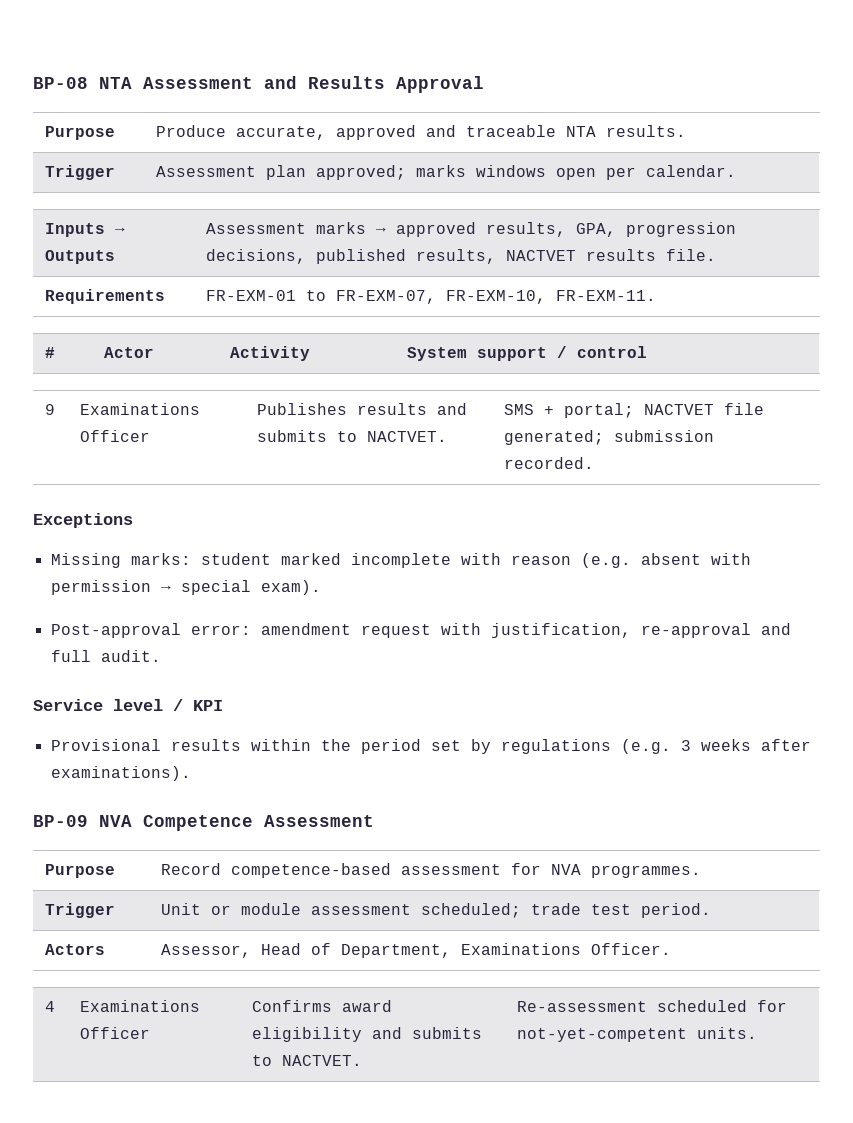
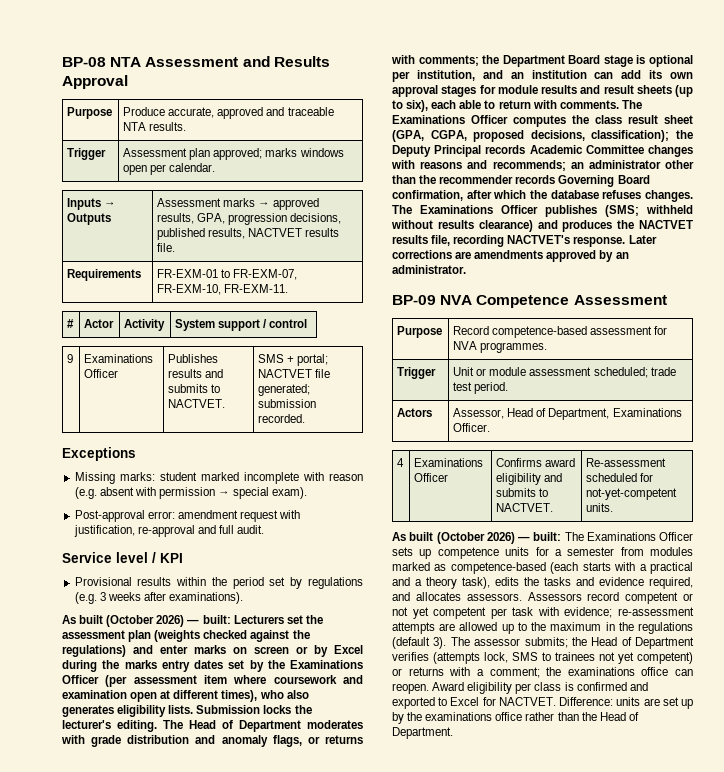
(191, 773) none -> [62,615,323,627] [62,630,310,642] [62,645,363,657] [62,660,363,672] [62,675,364,687] [62,690,309,702] [62,705,312,717] [62,720,363,732] [61,735,363,747] [391,55,693,67] [392,70,693,82] [392,85,693,97] [392,100,642,112] [392,115,693,127] [392,130,693,142] [392,145,693,157] [391,160,694,171] [392,175,650,187] [392,190,693,202] [392,205,693,217] [391,220,693,232] [392,235,657,247] [392,250,629,262] [392,265,466,274] // As built (October 2026) — built: Lecturers set the assessment plan (weights checked against the regulations) and enter marks on screen or by Excel during the marks entry dates set by the Examinations Officer (per assessment item where coursework and examination open at different times), who also generates eligibility lists. Submission locks the lecturer's editing. The Head of Department moderates with grade distribution and anomaly flags, or returns with comments; the Department Board stage is optional per institution, and an institution can add its own approval stages for module results and result sheets (up to six), each able to return with comments. The Examinations Officer computes the class result sheet (GPA, CGPA, proposed decisions, classification); the Deputy Principal records Academic Committee changes with reasons and recommends; an administrator other than the recommender records Governing Board confirmation, after which the database refuses changes. The Examinations Officer publishes (SMS; withheld without results clearance) and produces the NACTVET results file, recording NACTVET's response. Later corrections are amendments approved by an administrator.
(758, 1033) none -> [392,532,693,544] [392,547,693,559] [392,562,693,574] [392,577,693,589] [392,592,693,604] [392,607,694,619] [392,622,693,634] [392,637,694,649] [392,652,693,664] [392,667,693,678] [392,682,648,694] [392,697,693,709] [392,712,639,724] [392,727,453,739] // As built (October 2026) — built: The Examinations Officer sets up competence units for a semester from modules marked as competence-based (each starts with a practical and a theory task), edits the tasks and evidence required, and allocates assessors. Assessors record competent or not yet competent per task with evidence; re-assessment attempts are allowed up to the maximum in the regulations (default 3). The assessor submits; the Head of Department verifies (attempts lock, SMS to trainees not yet competent) or returns with a comment; the examinations office can reopen. Award eligibility per class is confirmed and exported to Excel for NACTVET. Difference: units are set up by the examinations office rather than the Head of Department.

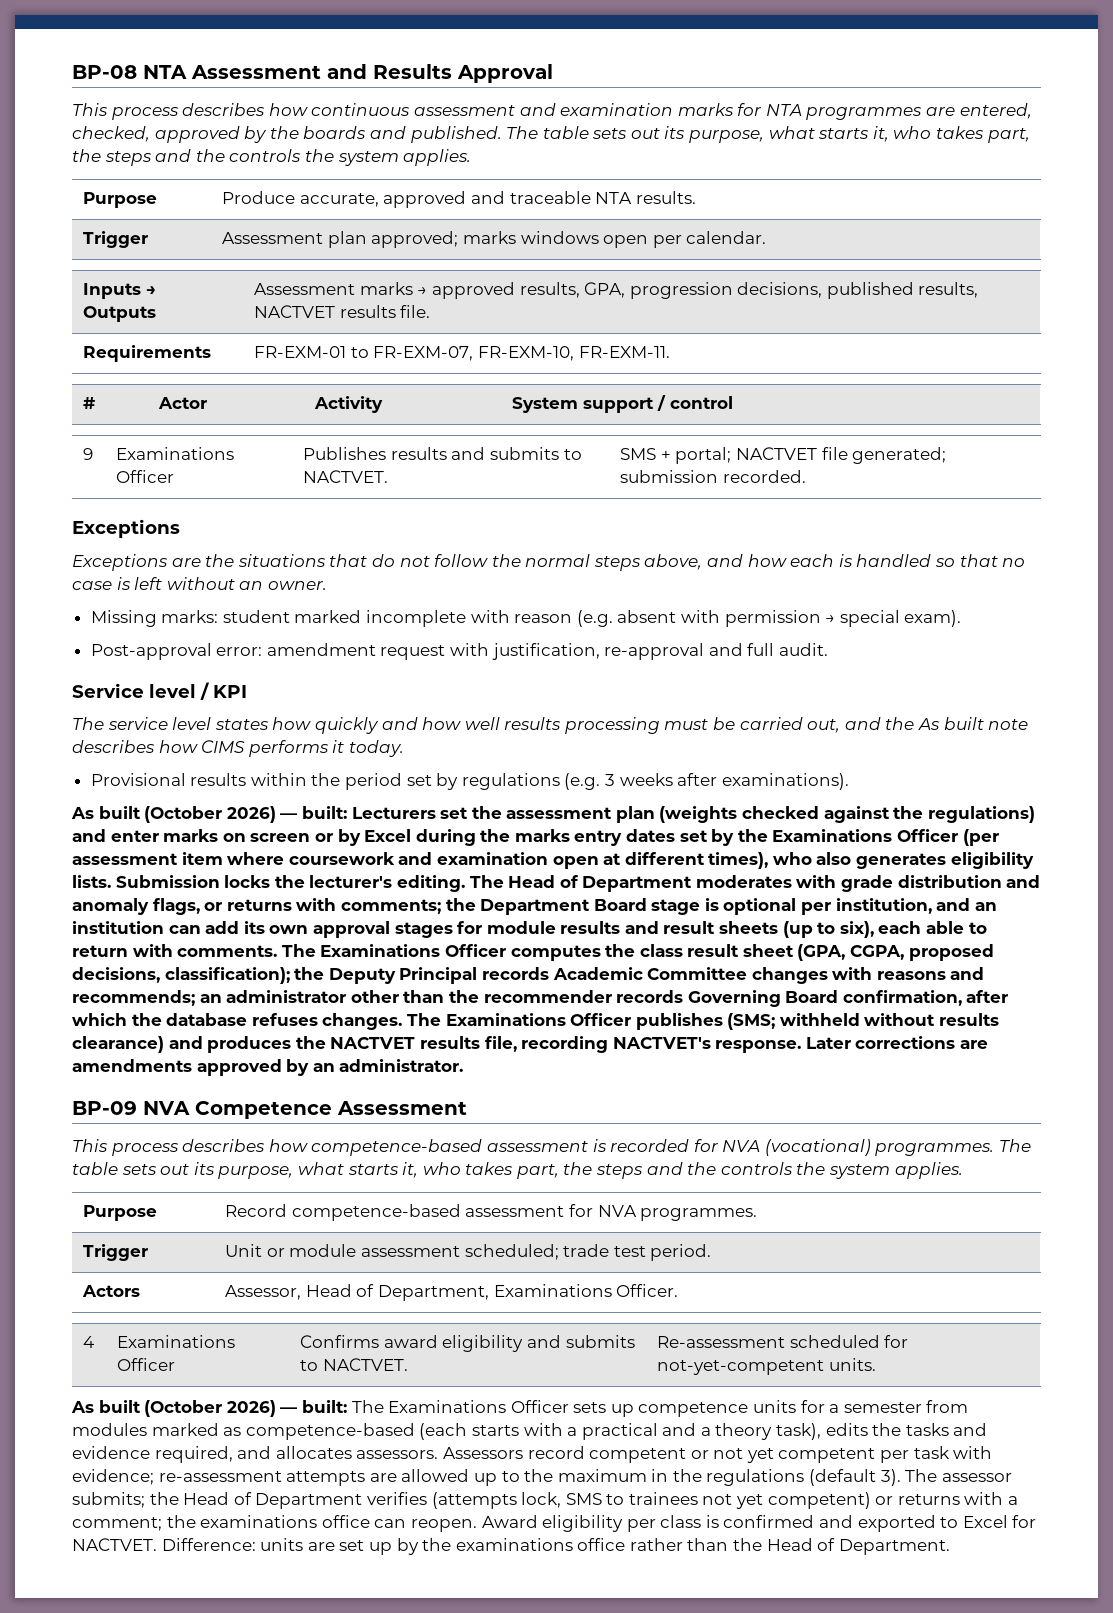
(128, 82) none -> [72,103,1032,120] [72,126,1030,143] [72,149,472,166] // This process describes how continuous assessment and examination marks for NTA programmes are entered, checked, approved by the boards and published. The table sets out its purpose, what starts it, who takes part, the steps and the controls the system applies.
(136, 454) none -> [72,554,1026,571] [72,577,327,590] // Exceptions are the situations that do not follow the normal steps above, and how each is handled so that no case is left without an owner.
(183, 558) none -> [72,717,1029,734] [72,740,404,757] // The service level states how quickly and how well results processing must be carried out, and the As built note describes how CIMS performs it today.
(667, 300) none -> [72,1139,1032,1156] [72,1162,963,1179] // This process describes how competence-based assessment is recorded for NVA (vocational) programmes. The table sets out its purpose, what starts it, who takes part, the steps and the controls the system applies.

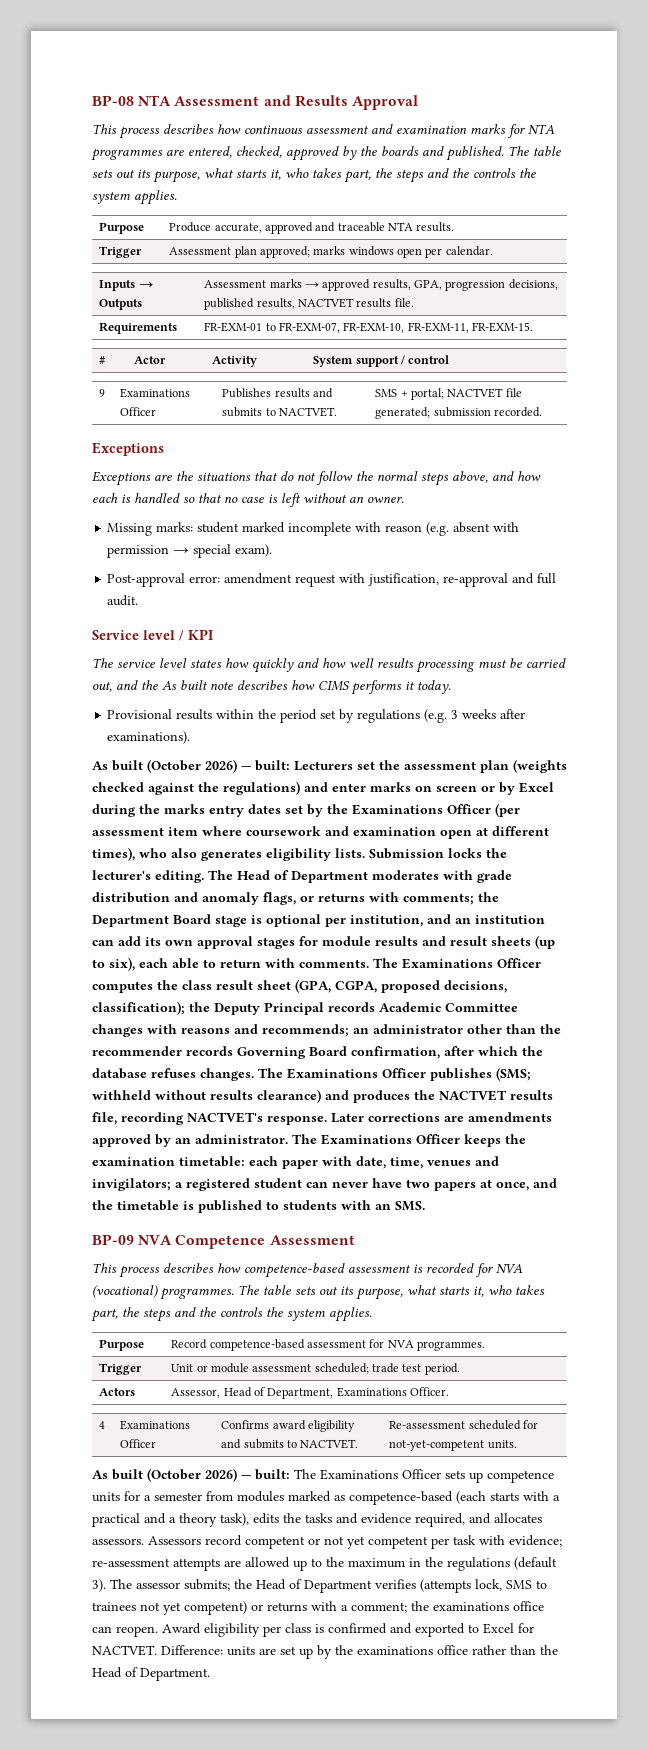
[578,346,670,358] FR-EXM-11. -> [407,322,534,333] FR-EXM-11, FR-EXM-15.
(464, 1065) none -> [292,1134,526,1147] [92,1156,499,1169] [92,1178,557,1191] [92,1200,425,1213] The Examinations Officer keeps the examination timetable: each paper with date, time, venues and invigilators; a registered student can never have two papers at once, and the timetable is published to students with an SMS.

